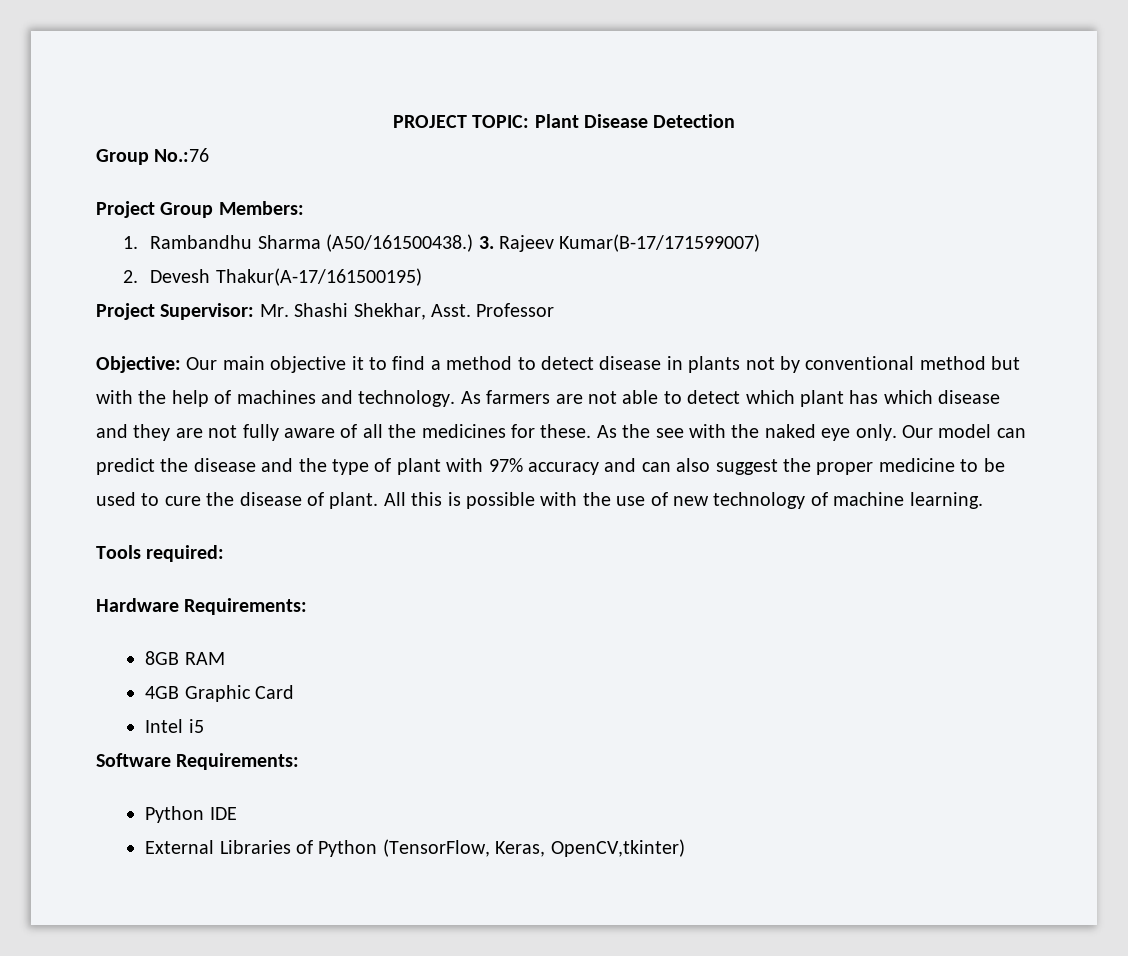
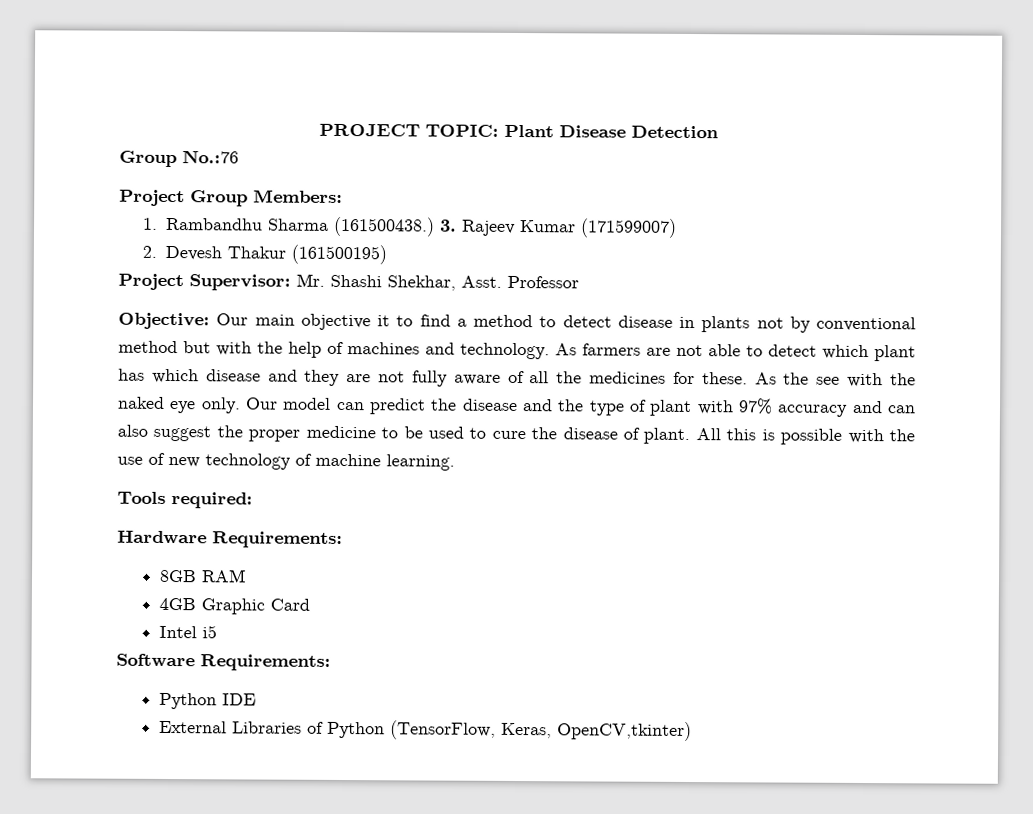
[326,234,474,252] (A50/161500438.) -> [333,216,436,237] (161500438.)
[559,234,761,252] Kumar(B-17/171599007) -> [520,218,678,238] Kumar (171599007)
[215,268,422,286] Thakur(A-17/161500195) -> [227,244,388,265] Thakur (161500195)

